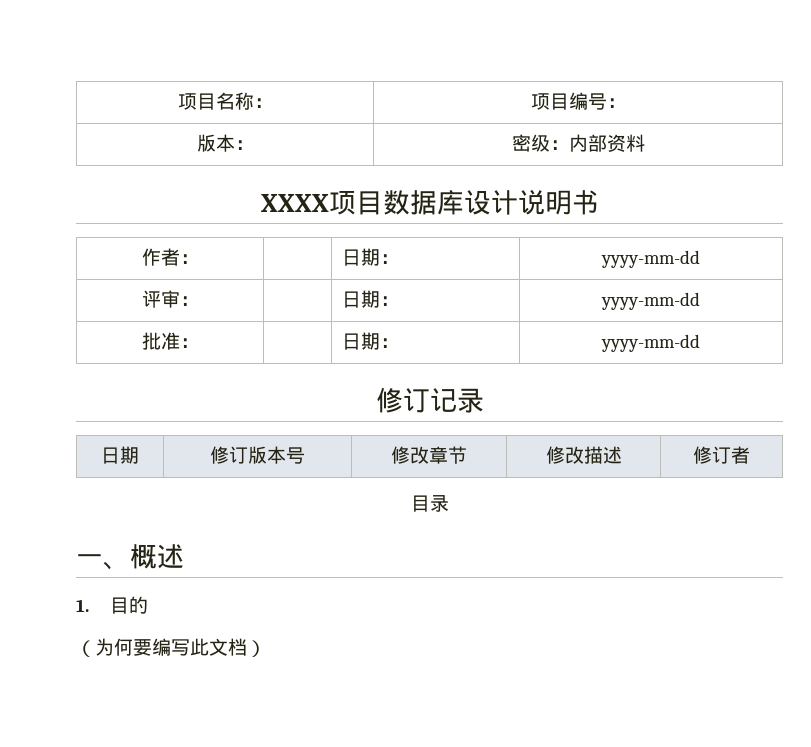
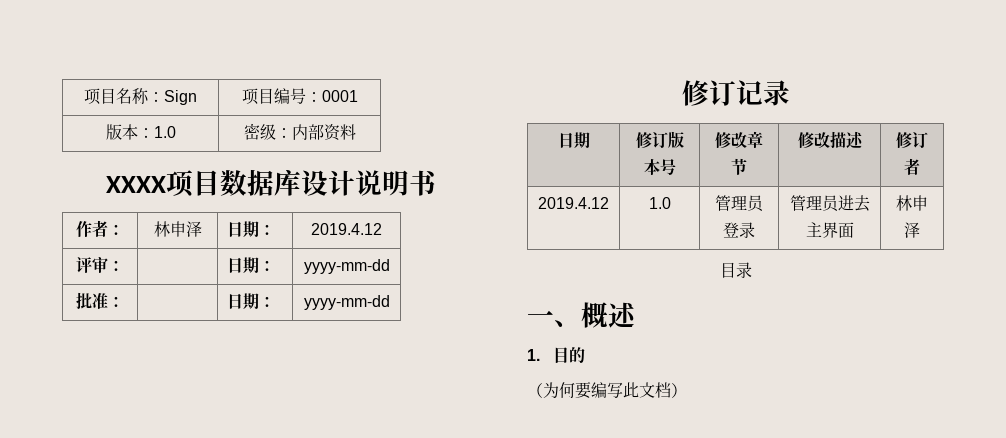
(273, 103) none -> [164,90,197,105] Sign
(626, 103) none -> [321,90,358,102] 0001
(254, 145) none -> [153,126,176,138] 1.0
[341,248,399,266] [601,250,700,268] | 日期： | yyyy-mm-dd -> [153,221,202,237] [227,221,276,238] [311,223,382,235] 林申泽 | 日期： | 2019.4.12
(750, 455) none -> [538,197,609,209] [648,197,671,209] [715,195,764,212] [723,222,755,238] [789,195,870,212] [805,222,854,238] [896,195,928,211] [904,222,920,238] // 2019.4.12 | 1.0 | 管理员登录 | 管理员进去主界面 | 林申泽

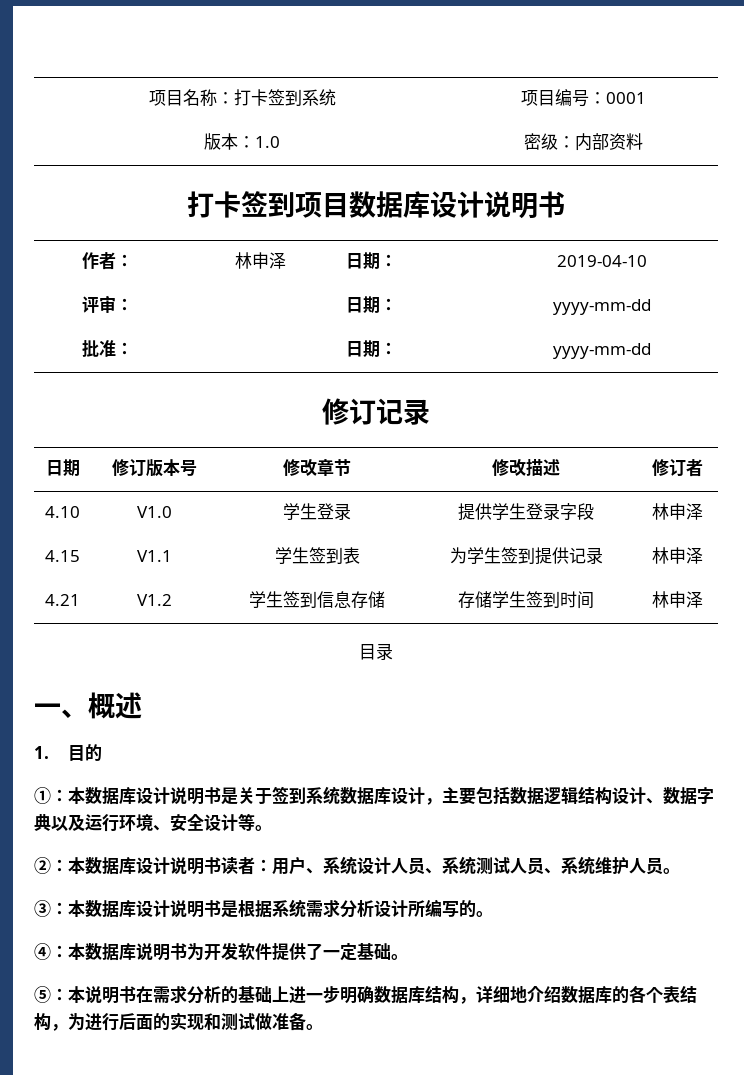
[164,90,197,105] Sign -> [233,89,336,106] 打卡签到系统
[105,176,166,193] XXXX -> [187,191,295,218] 打卡签到
[311,223,382,235] 2019.4.12 -> [557,255,647,267] 2019-04-10
[538,197,609,209] [648,197,671,209] [715,195,764,212] [723,222,755,238] [789,195,870,212] [805,222,854,238] 2019.4.12 | 1.0 | 管理员登录 | 管理员进去主界面 -> [45,506,80,518] [137,506,172,518] [283,503,351,520] [458,503,594,521] [651,503,703,520] [45,550,80,562] [137,550,172,562] [274,547,360,564] [449,547,603,565] [651,547,703,564] [45,594,80,606] [137,594,172,606] [249,591,385,608] [458,591,594,609] 4.10 | V1.0 | 学生登录 | 提供学生登录字段 | 林申泽 // 4.15 | V1.1 | 学生签到表 | 为学生签到提供记录 | 林申泽 // 4.21 | V1.2 | 学生签到信息存储 | 存储学生签到时间
[527,382,687,399] （为何要编写此文档） -> [34,786,714,805] [34,813,272,832] [34,856,680,875] [34,899,493,918] [34,942,408,961] [34,985,697,1004] [34,1012,323,1031] ①：本数据库设计说明书是关于签到系统数据库设计，主要包括数据逻辑结构设计、数据字典以及运行环境、安全设计等。 // ②：本数据库设计说明书读者：用户、系统设计人员、系统测试人员、系统维护人员。 // ③：本数据库设计说明书是根据系统需求分析设计所编写的。 // ④：本数据库说明书为开发软件提供了一定基础。 // ⑤：本说明书在需求分析的基础上进一步明确数据库结构，详细地介绍数据库的各个表结构，为进行后面的实现和测试做准备。

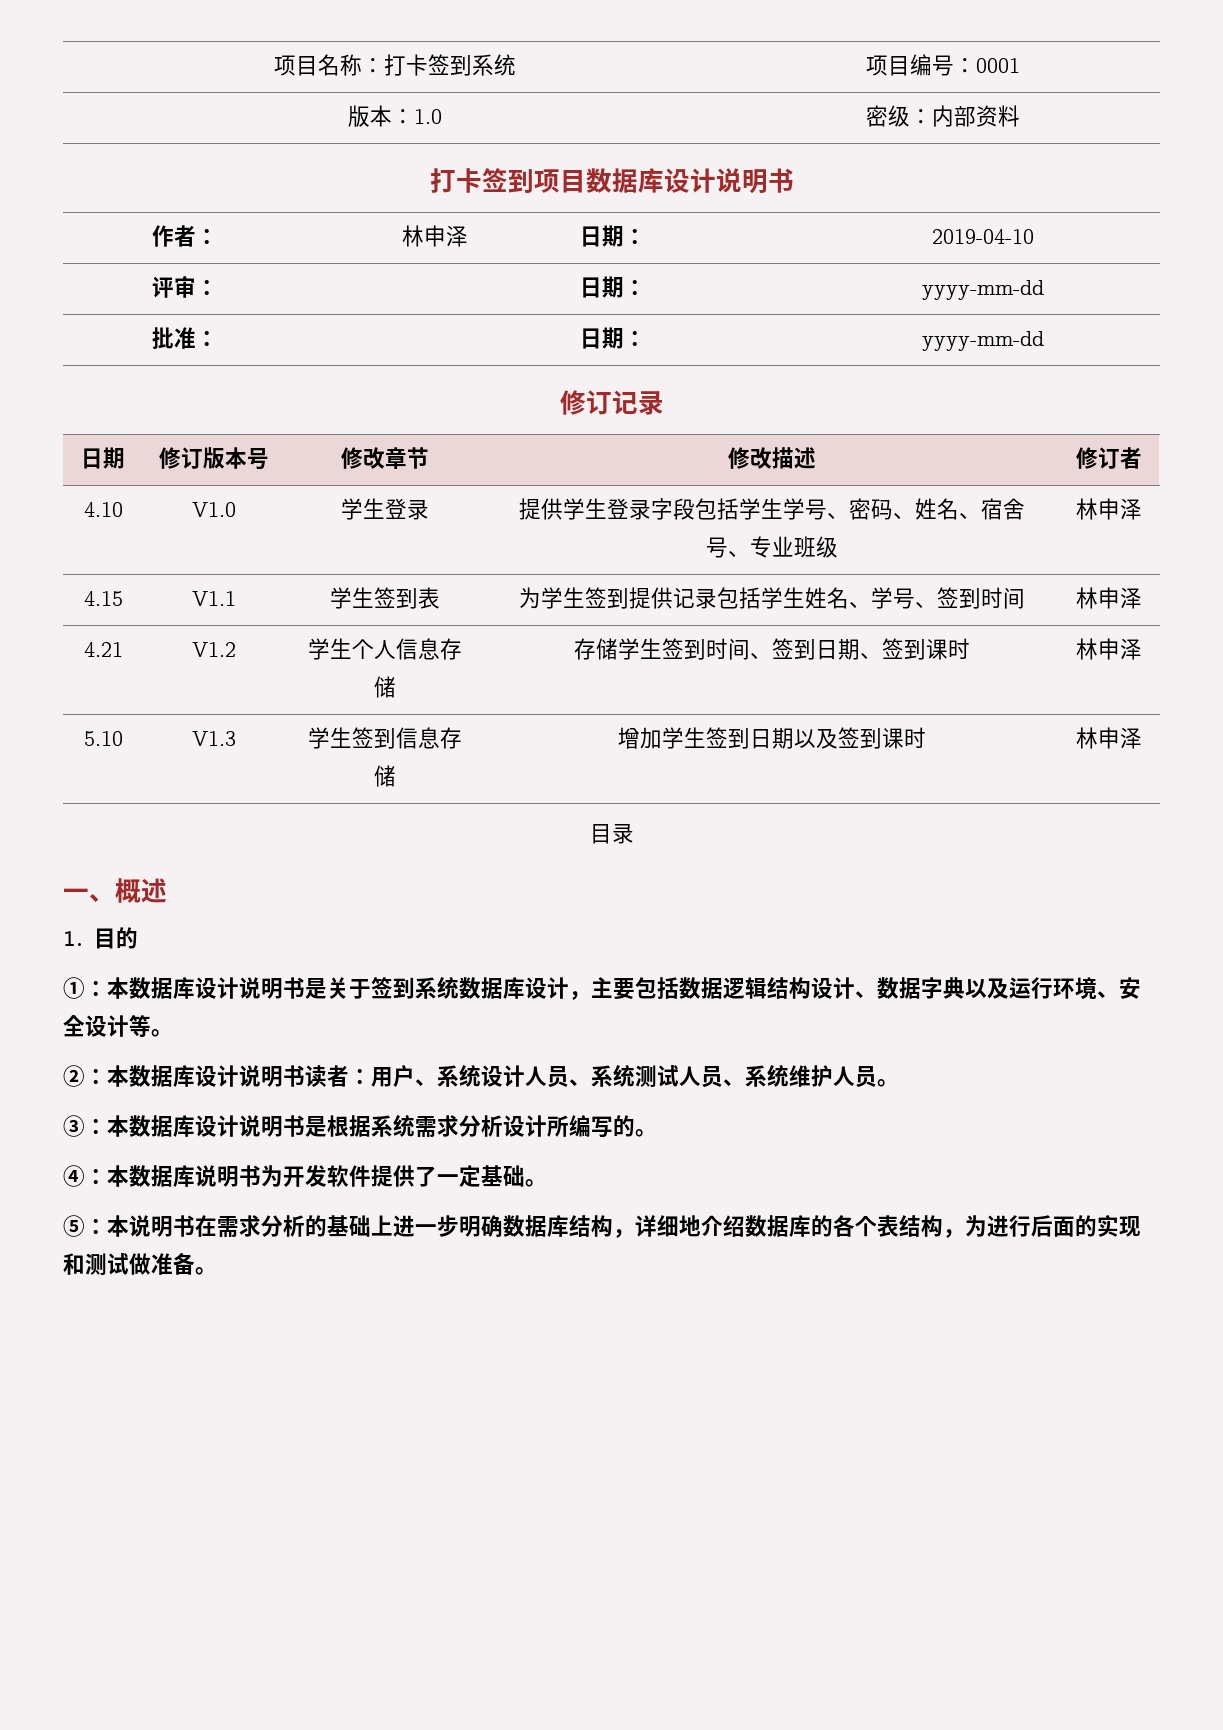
(594, 511) none -> [694,498,1025,520] [705,536,838,558] 包括学生学号、密码、姓名、宿舍号、专业班级
(603, 555) none -> [716,587,1025,609] 包括学生姓名、学号、签到时间
[283,591,317,608] 签到 -> [351,639,396,659] 个人
(594, 600) none -> [749,638,970,660] [1075,638,1142,660] [83,731,123,746] [191,731,236,746] [308,727,462,749] [373,765,396,787] [617,727,926,749] 、签到日期、签到课时 | 林申泽 // 5.10 | V1.3 | 学生签到信息存储 | 增加学生签到日期以及签到课时

